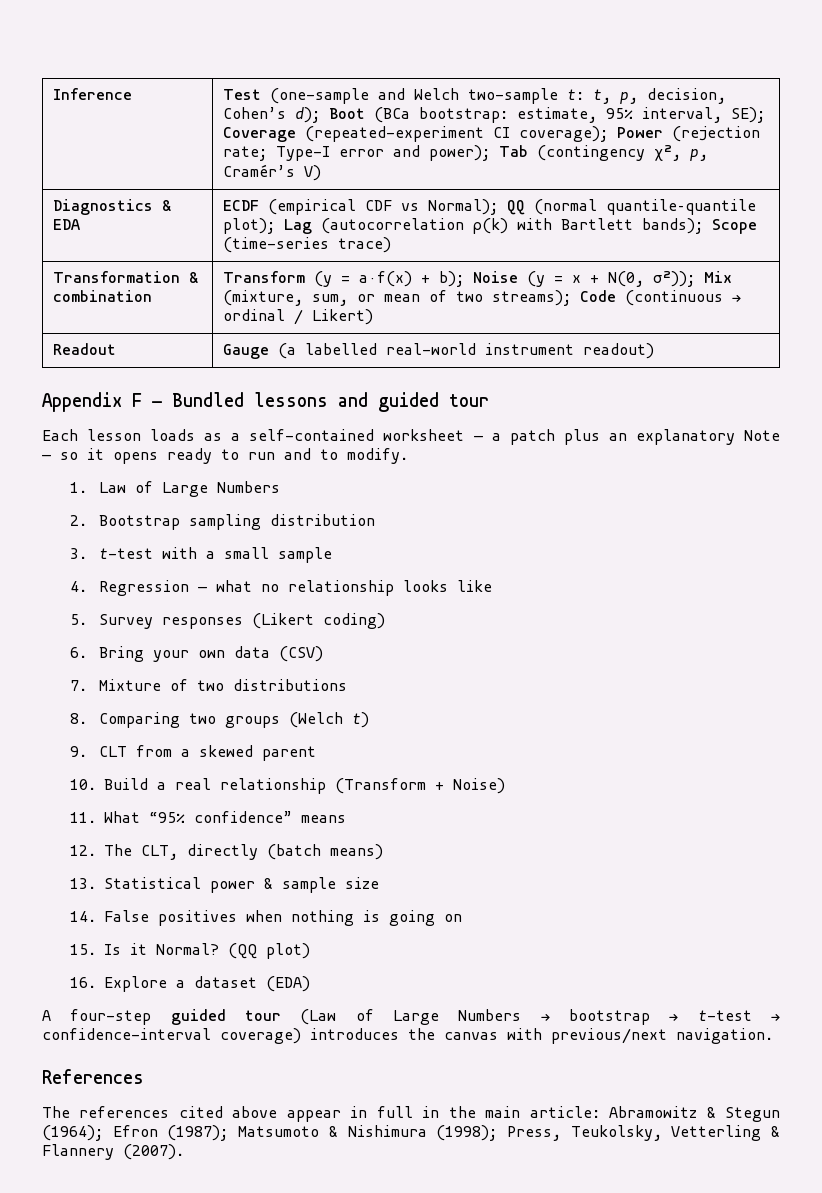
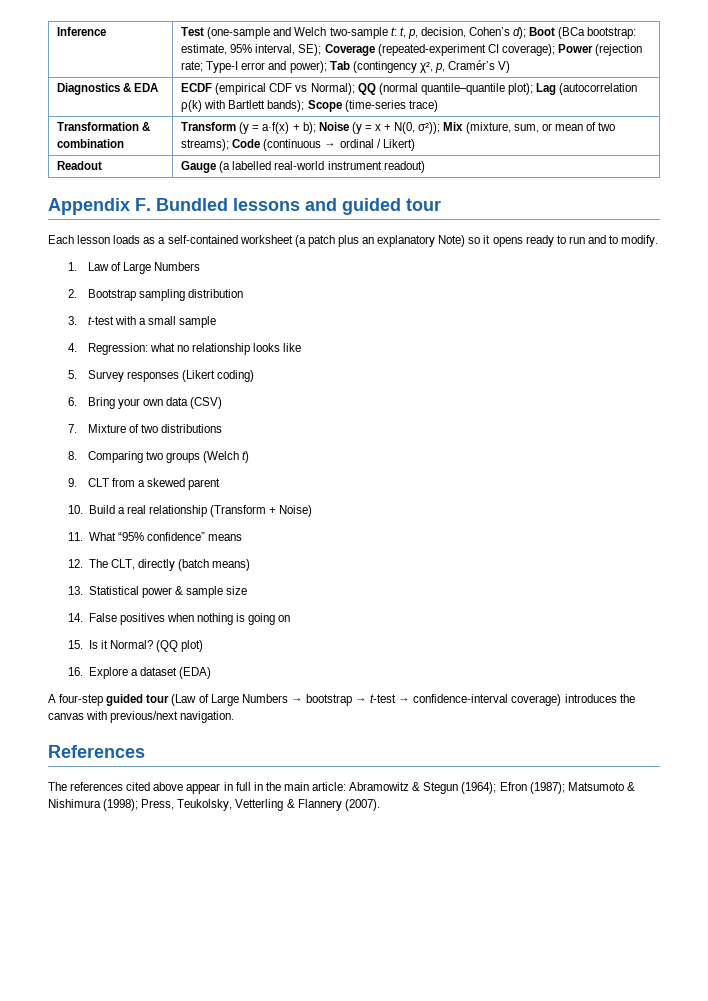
[132,393,162,407] F — -> [135,198,151,211] F.
[473,433,501,441] — a -> [294,235,306,247] (a
[744,430,781,441] [42,454,51,460] Note — -> [438,235,466,247] Note)
[98,580,207,596] Regression — -> [87,343,148,355] Regression:

